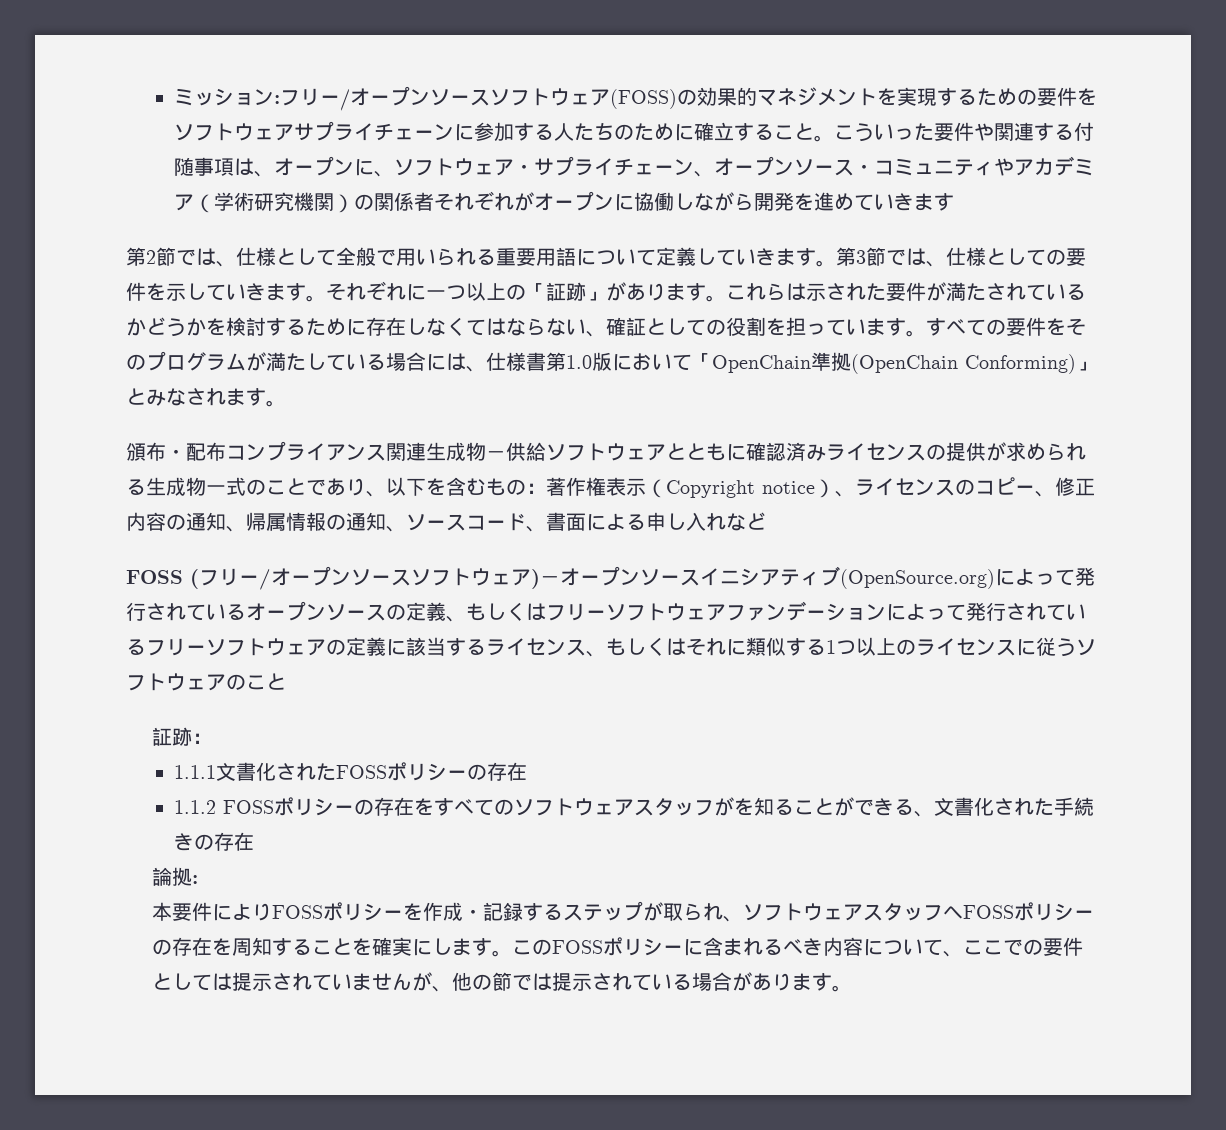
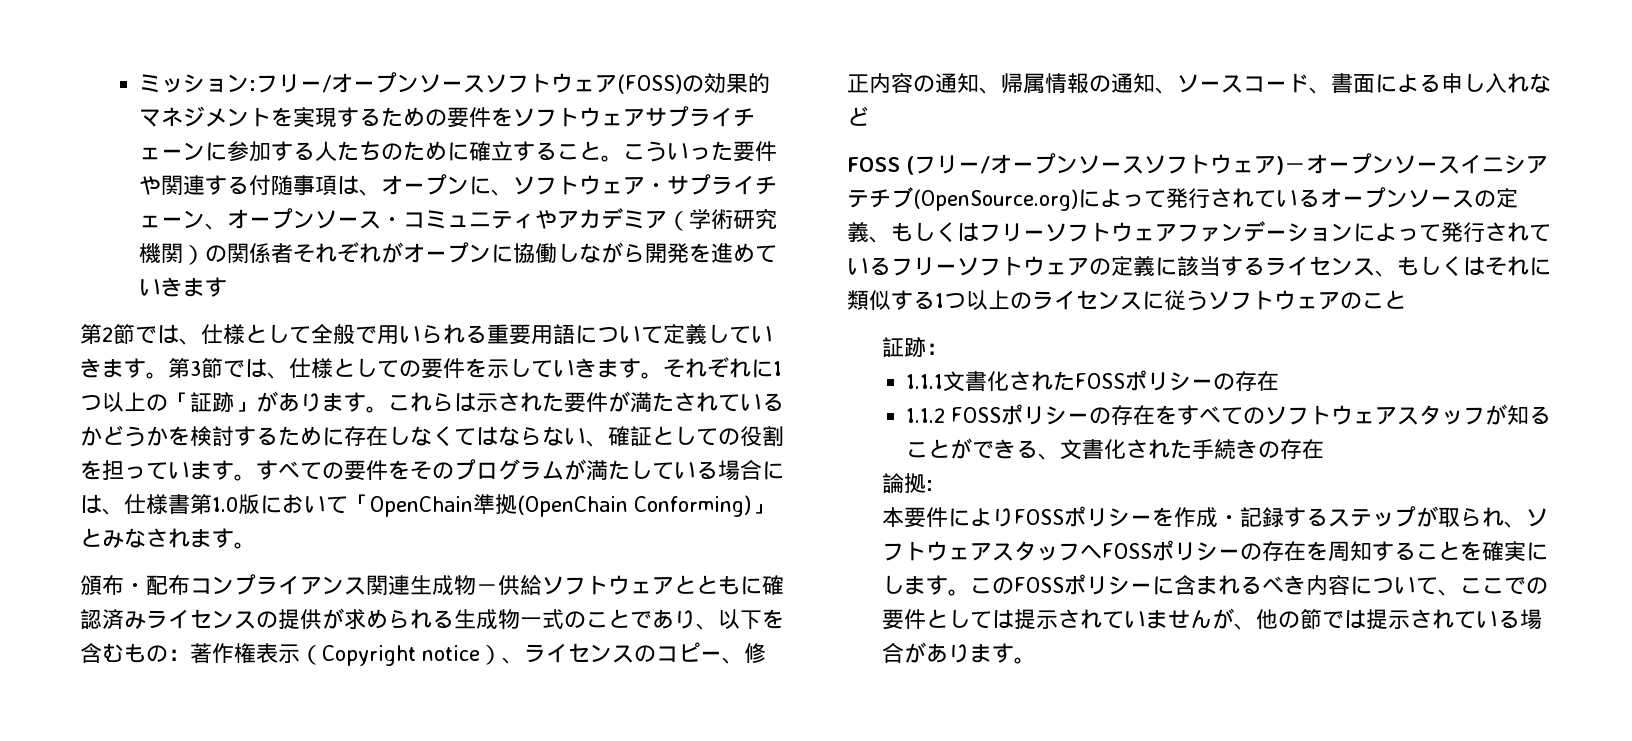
[426,290,446,299] 一 -> [773,361,782,376] 1
[800,571,820,586] ィ -> [869,189,891,208] チ
[733,798,754,816] を -> (1508, 414) none

